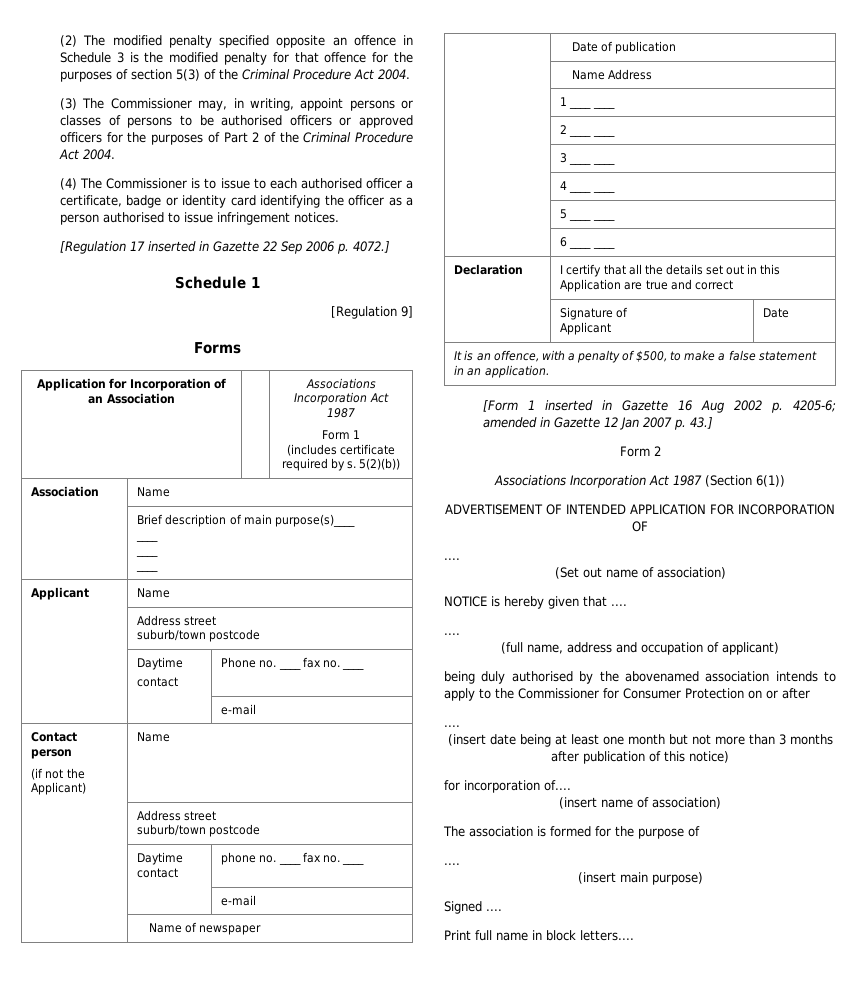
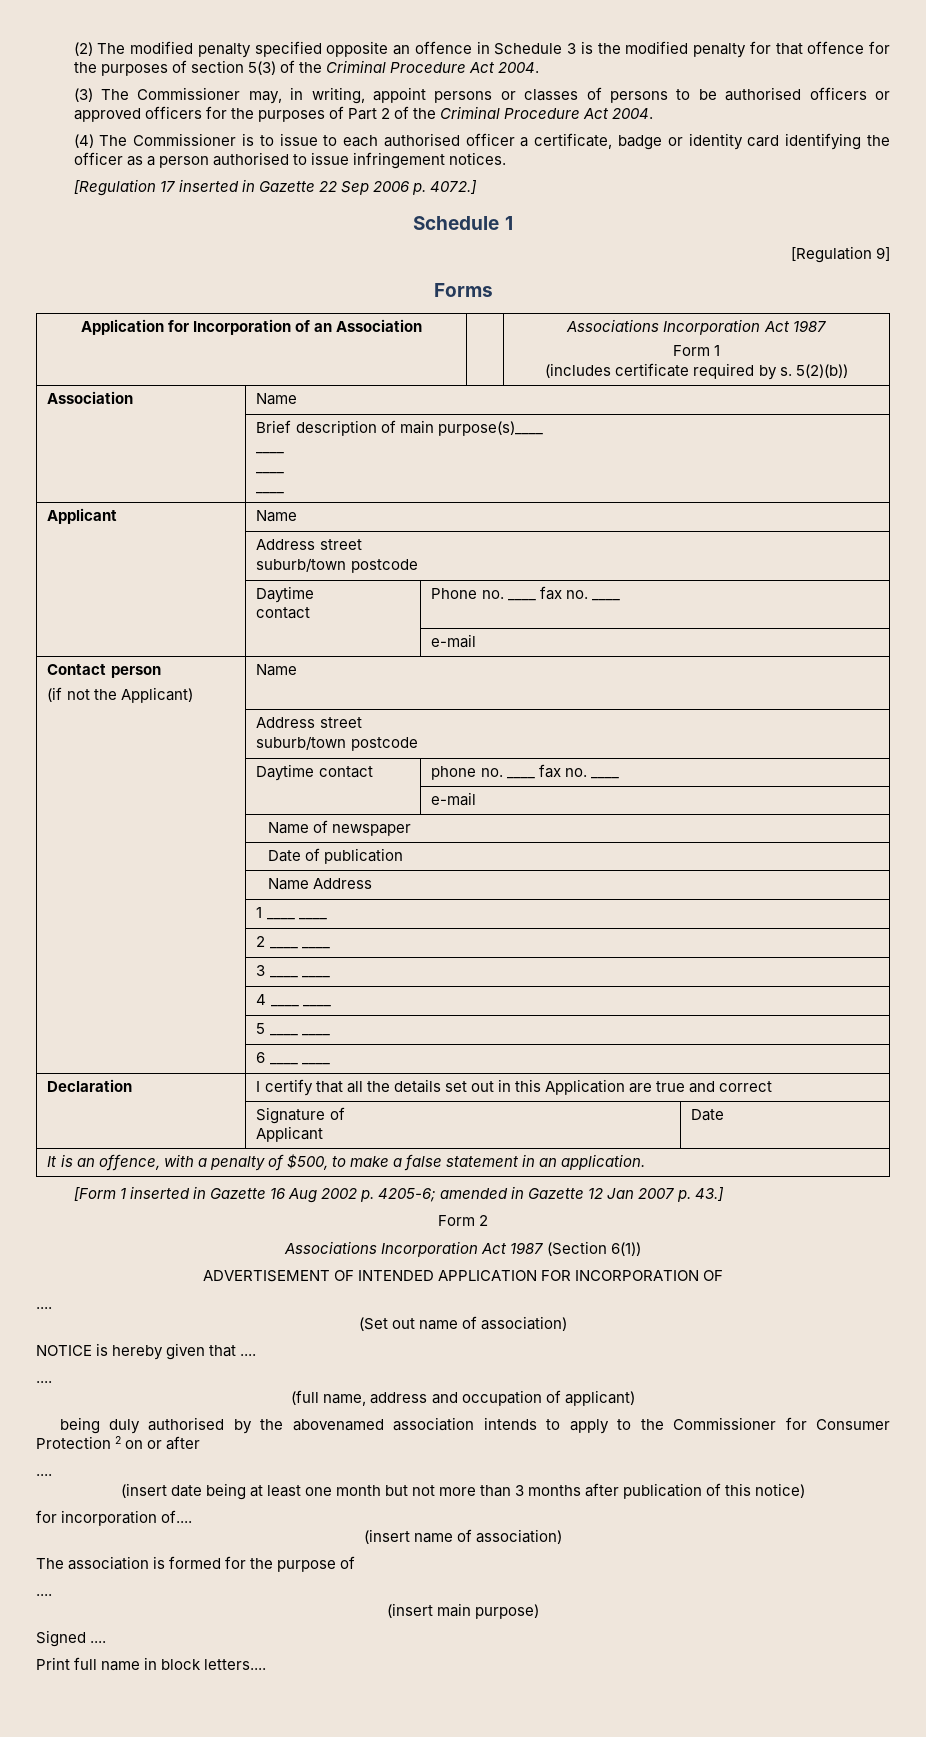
(744, 693) none -> [115,1436,122,1444] 2

